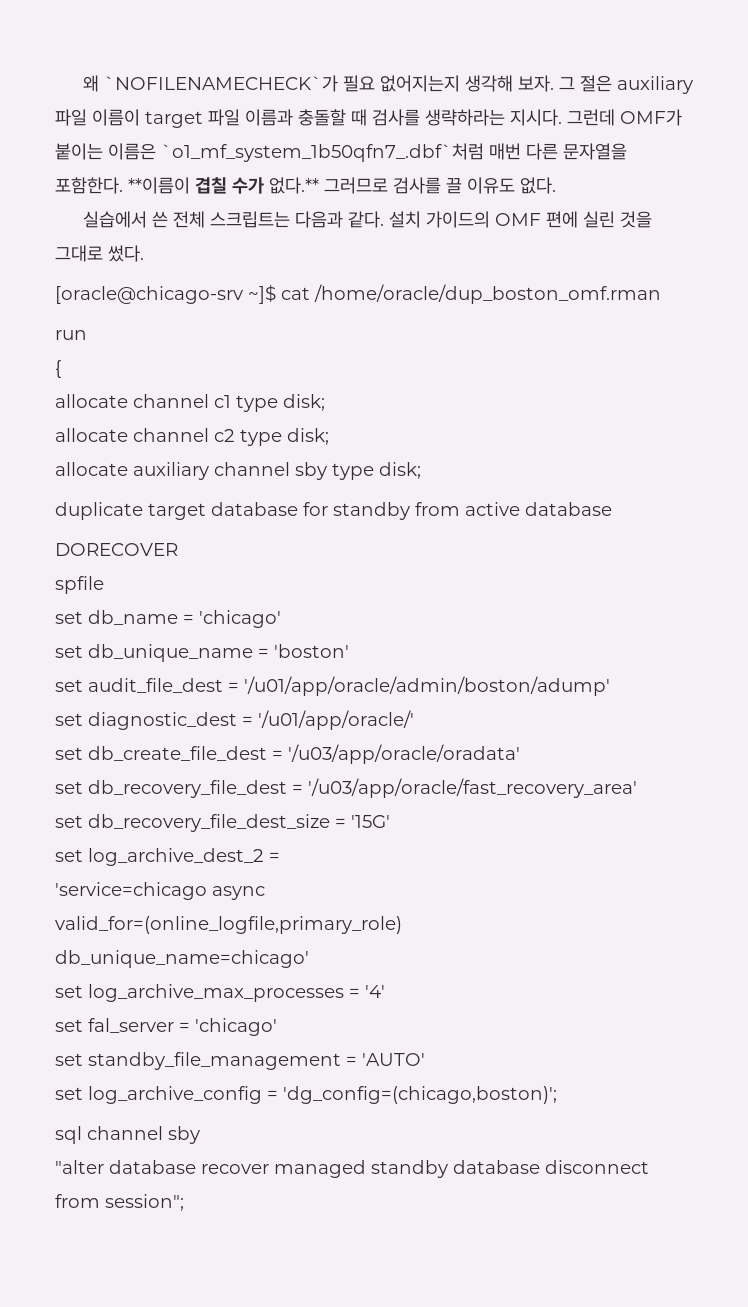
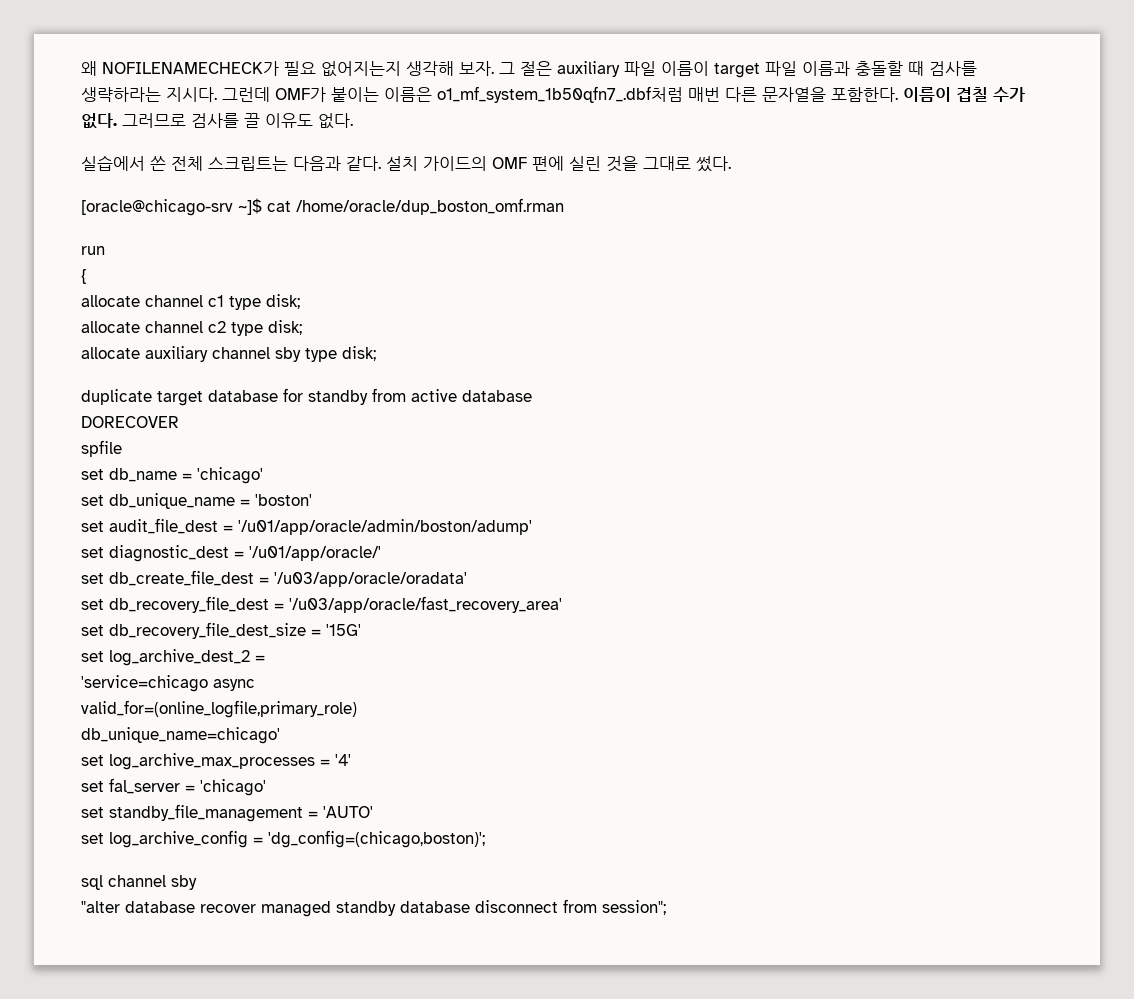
[103,75,338,92] `NOFILENAMECHECK`가 -> [102,61,279,76] NOFILENAMECHECK가
[161,143,484,162] `o1_mf_system_1b50qfn7_.dbf`처럼 -> [437,86,683,103] o1_mf_system_1b50qfn7_.dbf처럼
[128,177,190,194] **이름이 -> [903,87,951,102] 이름이
[269,177,319,194] 없다.** -> [81,113,117,129] 없다.

